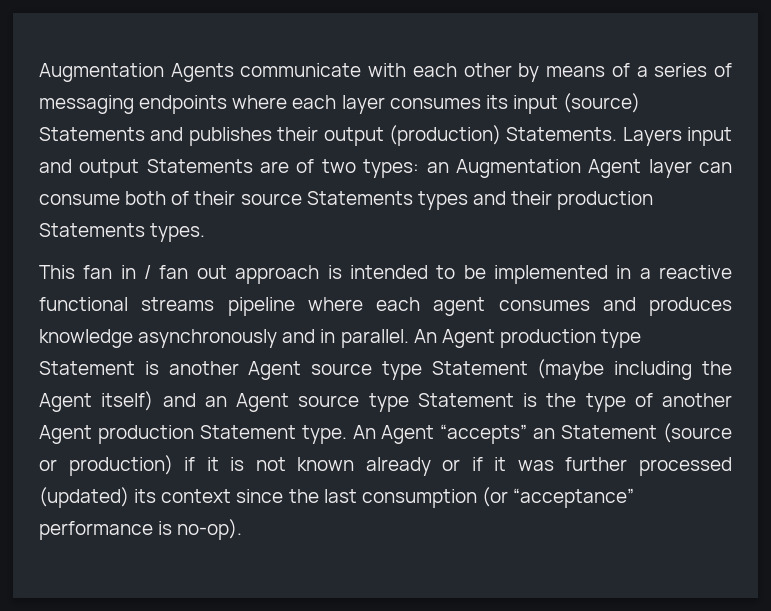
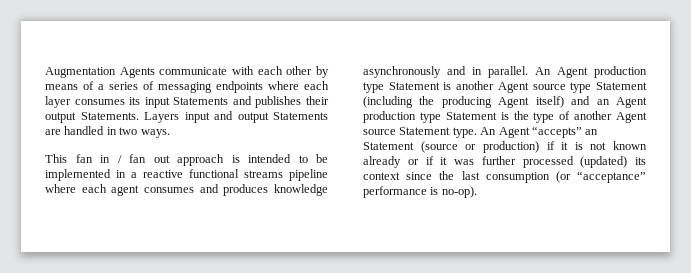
[563,93,641,113] (source) -> (170, 102) none
[388,125,501,146] (production) -> (76, 117) none
[296,159,733,178] [39,191,654,210] [39,223,206,242] of two types: an Augmentation Agent layer can consume both of their source Statements types and their production Statements types. -> [64,126,170,138] handled in two ways.
[537,359,733,380] (maybe including the -> [363,96,492,108] (including the producing
[298,395,360,407] source -> [363,111,416,123] production
[97,425,194,444] production -> [363,129,396,135] source

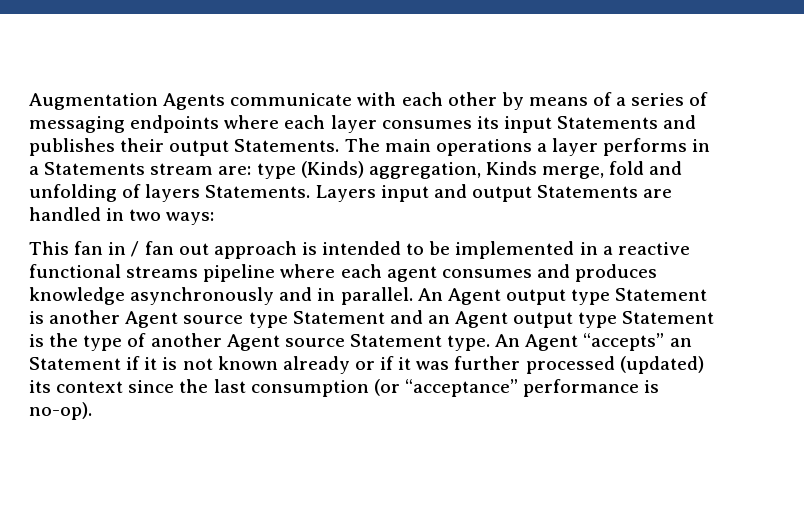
(139, 116) none -> [344,138,711,156] [29,161,683,179] [29,184,311,202] The main operations a layer performs in a Statements stream are: type (Kinds) aggregation, Kinds merge, fold and unfolding of layers Statements.
[140,129,170,138] ways. -> [166,212,215,225] ways:
[594,66,647,78] production -> [505,289,566,305] output
[363,96,564,108] (including the producing Agent itself) -> (385, 317) none
[363,111,416,123] production -> [513,312,574,328] output
[420,141,539,153] (source or production) -> (121, 363) none

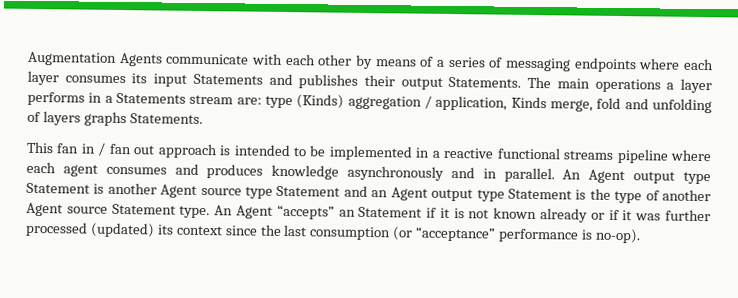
[368,162,481,179] aggregation, -> [347,95,508,111] aggregation / application,
[205,184,673,202] [29,207,215,225] Statements. Layers input and output Statements are handled in two ways: -> [83,111,203,127] graphs Statements.

